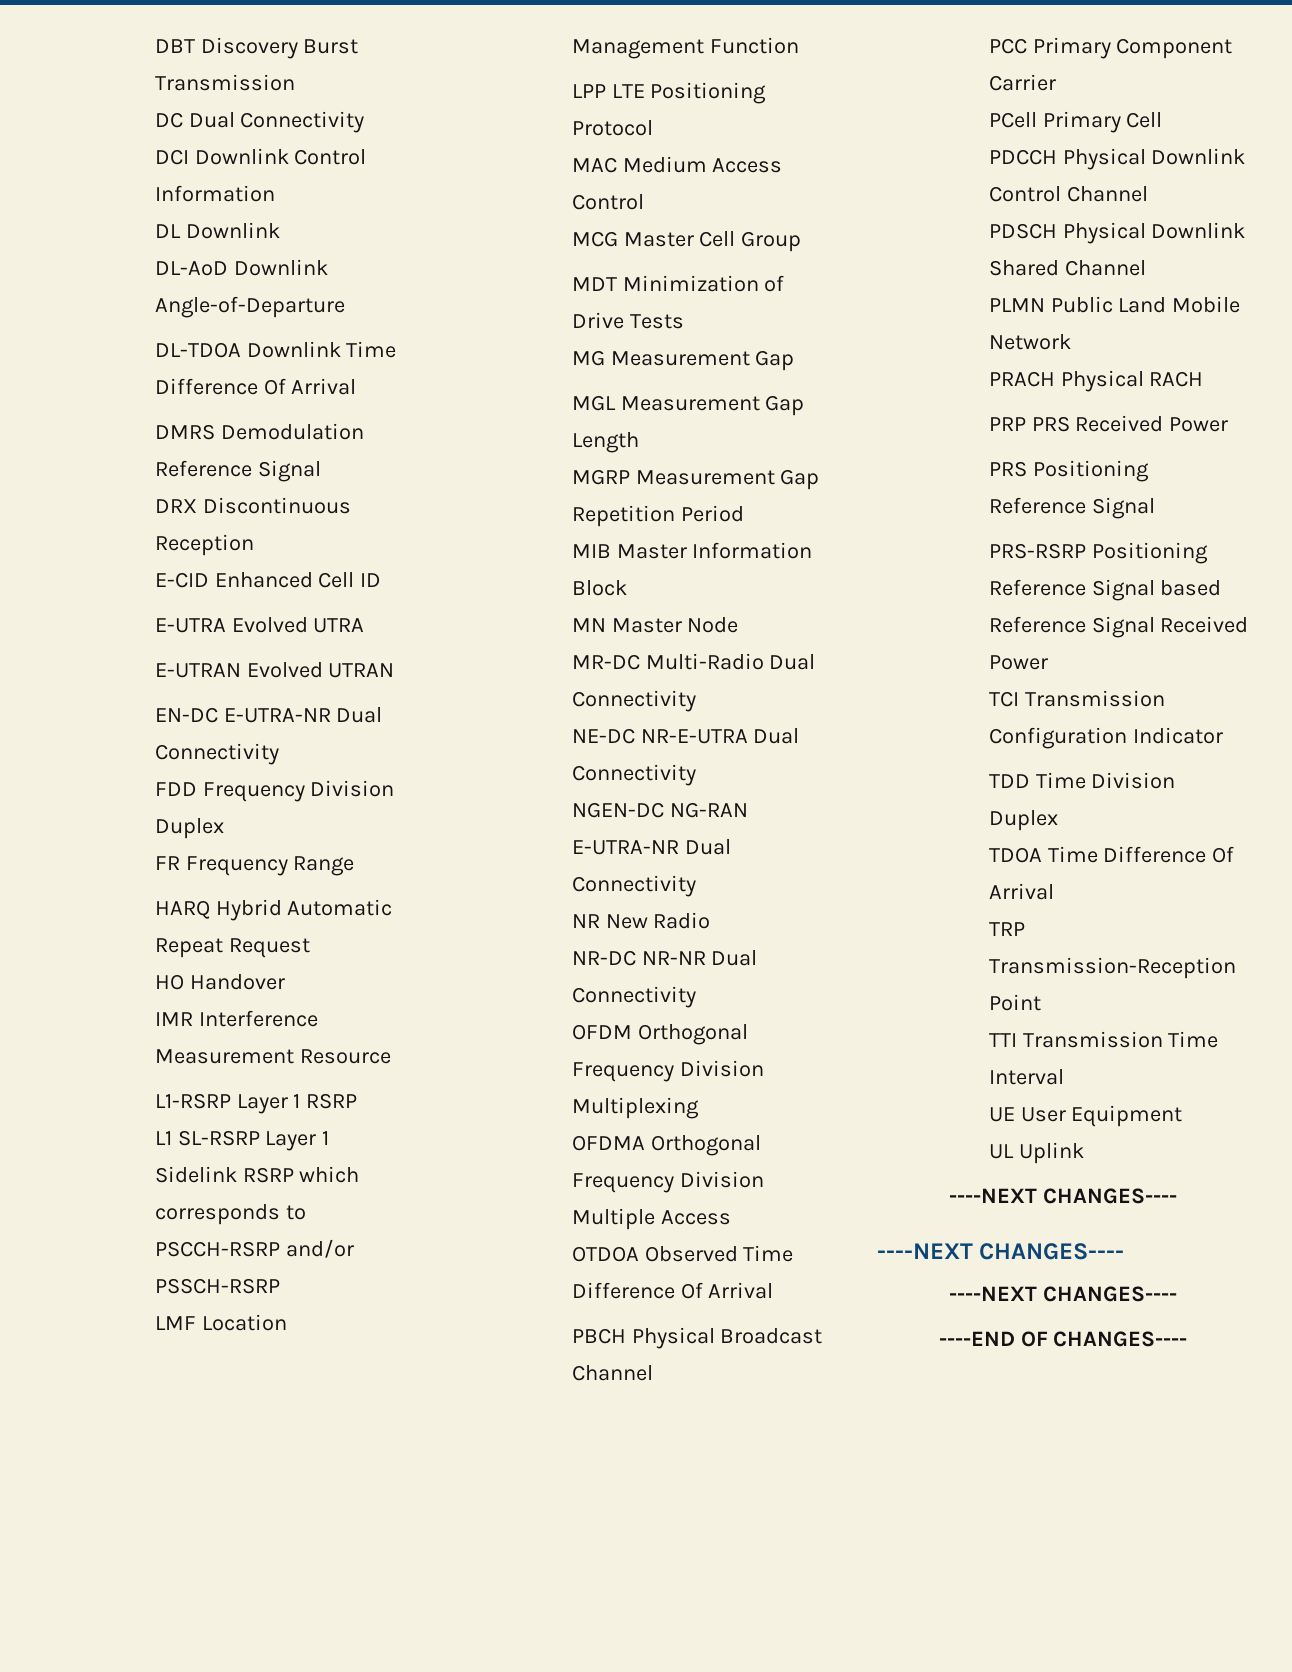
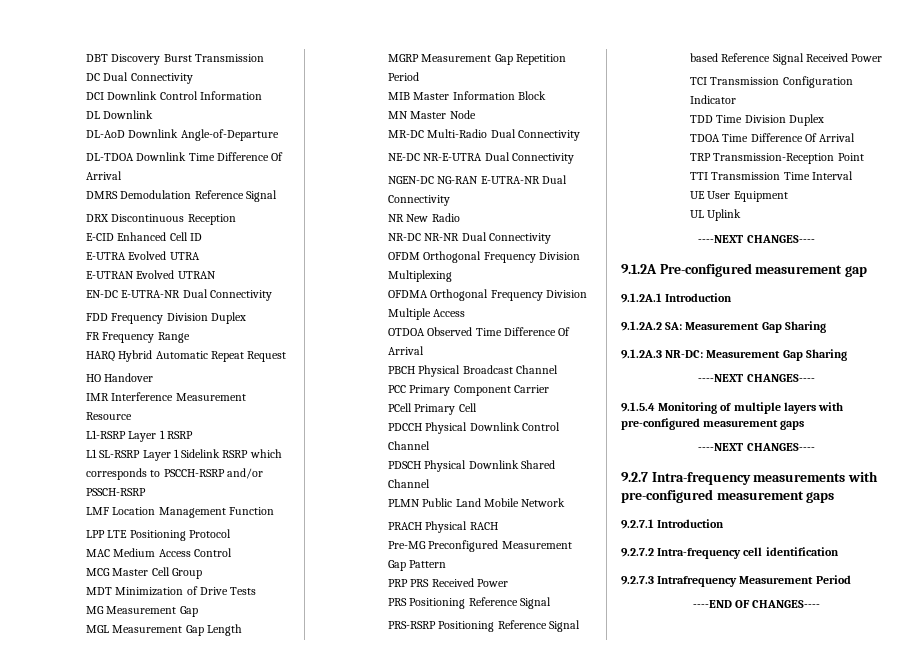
(1204, 379) none -> [388,540,572,552] [388,560,447,571] // Pre-MG Preconfigured Measurement Gap Pattern
[877,1243,1125,1260] [949,1286,1177,1302] ----NEXT CHANGES---- // ----NEXT CHANGES---- -> [621,263,867,277] [621,293,733,303] [621,321,826,333] [621,349,847,361] [698,374,815,382] [621,402,844,414] [621,418,805,430] [698,443,815,451] [621,471,878,485] [621,489,835,503] [621,519,725,529] [621,547,839,559] [621,575,851,587] 9.1.2A Pre-configured measurement gap // 9.1.2A.1 Introduction // 9.1.2A.2 SA: Measurement Gap Sharing // 9.1.2A.3 NR-DC: Measurement Gap Sharing // ----NEXT CHANGES---- // 9.1.5.4 Monitoring of multiple layers with pre-configured measurement gaps // ----NEXT CHANGES---- // 9.2.7 Intra-frequency measurements with pre-configured measurement gaps // 9.2.7.1 Introduction // 9.2.7.2 Intra-frequency cell identification // 9.2.7.3 Intrafrequency Measurement Period

